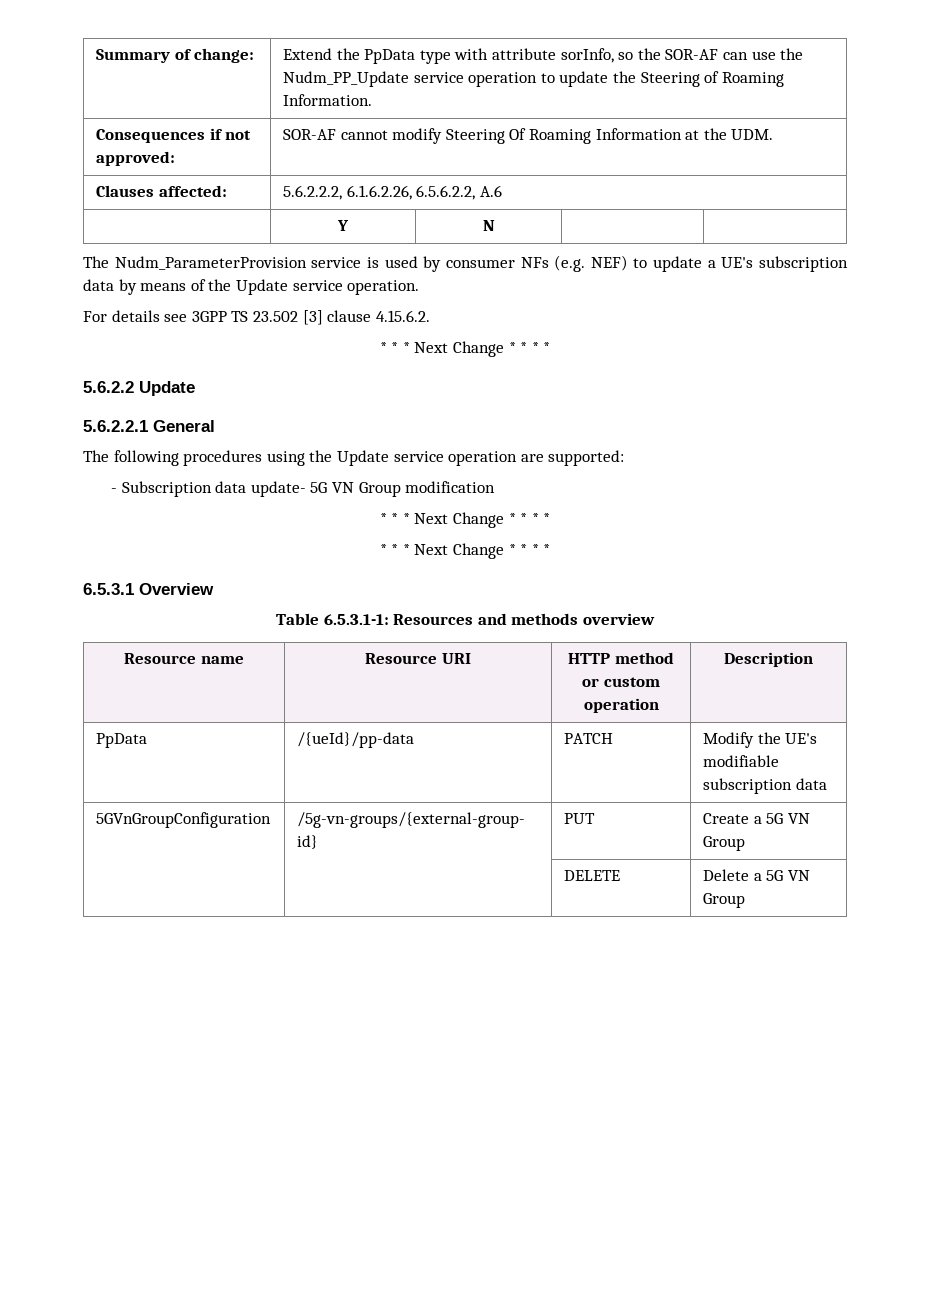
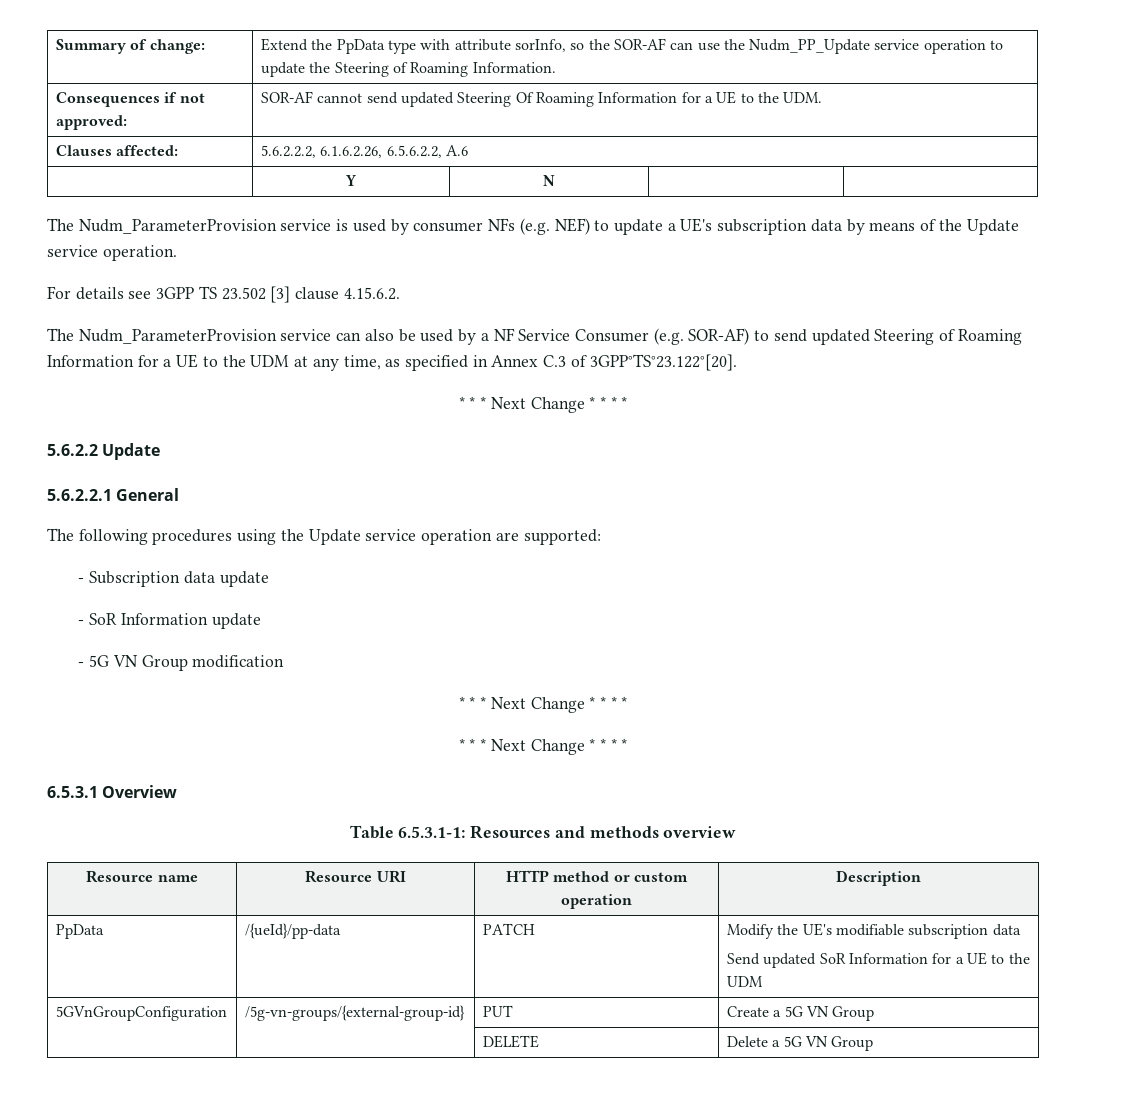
[392,128,443,144] modify -> [366,92,454,107] send updated
[685,130,700,140] at -> [681,91,754,104] for a UE to
(430, 316) none -> [47,328,1022,345] [47,354,737,371] // The Nudm_ParameterProvision service can also be used by a NF Service Consumer (e.g. SOR-AF) to send updated Steering of Roaming Information for a UE to the UDM at any time, as specified in Annex C.3 of 3GPP°TS°23.122°[20].
[250,481,306,497] update- -> [219,571,269,587] [78,613,261,629] [78,662,85,667] update // - SoR Information update // -
(827, 784) none -> [726,952,1030,968] [726,976,763,987] // Send updated SoR Information for a UE to the UDM

